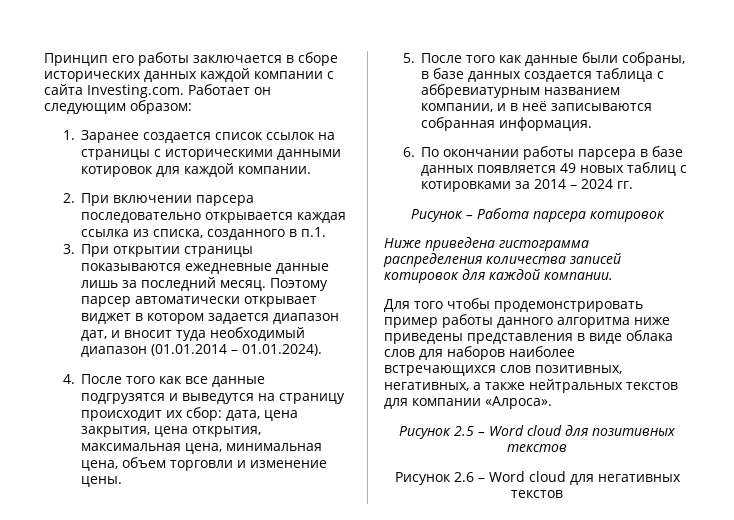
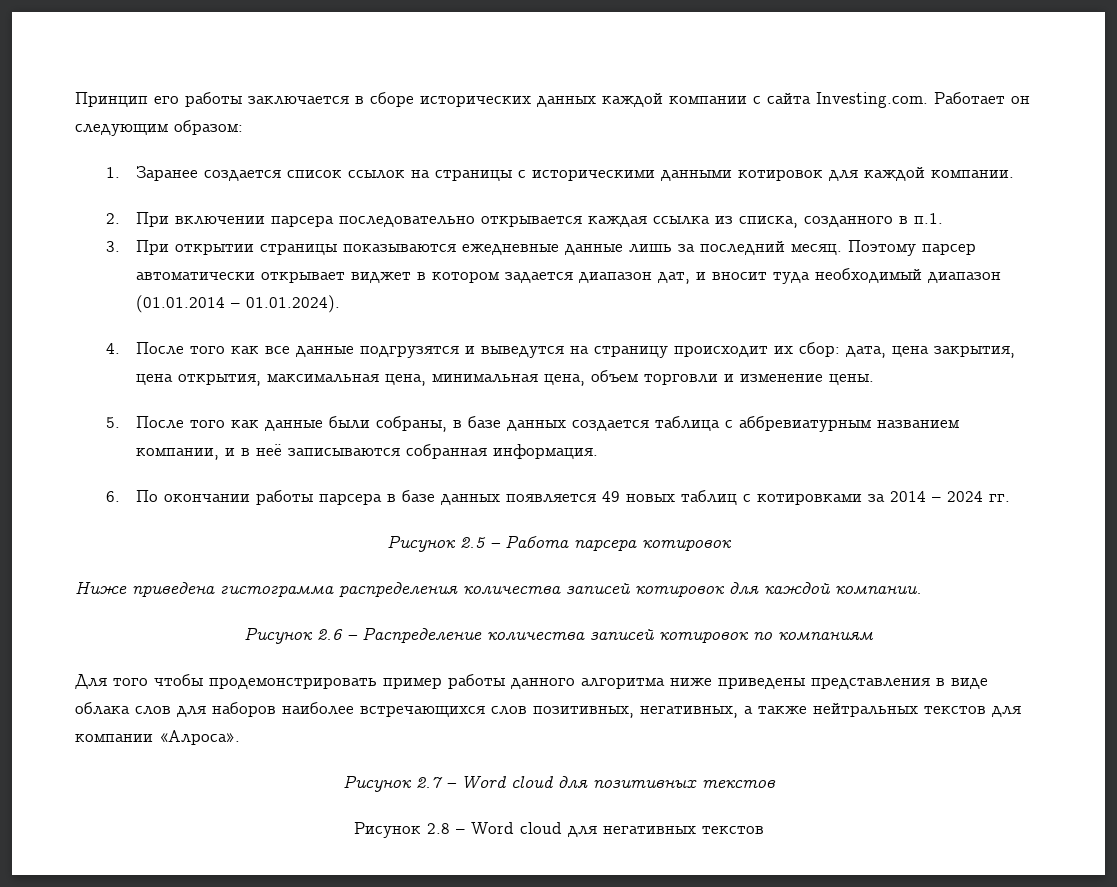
(463, 215) none -> [460,537,486,548] 2.5
(613, 276) none -> [244,627,874,644] // Рисунок 2.6 – Распределение количества записей котировок по компаниям
[454,426,474,436] 2.5 -> [415,777,443,788] 2.7
[453,472,474,482] 2.6 -> [426,823,450,834] 2.8

